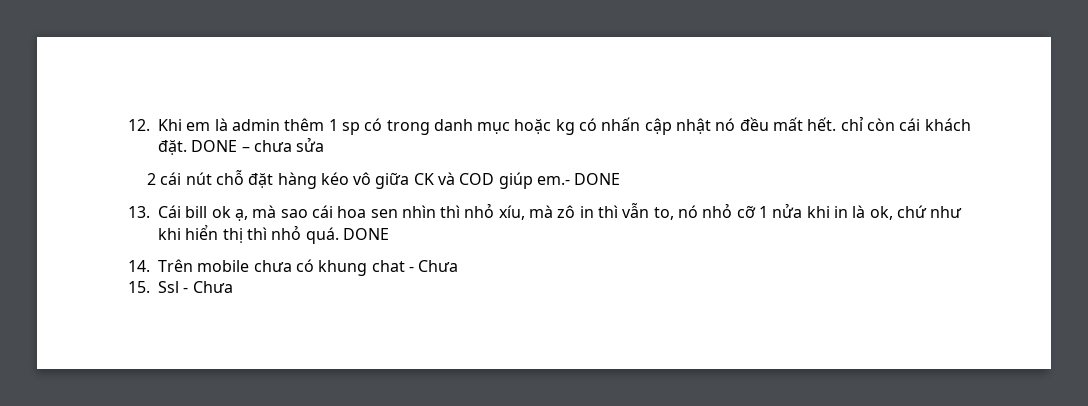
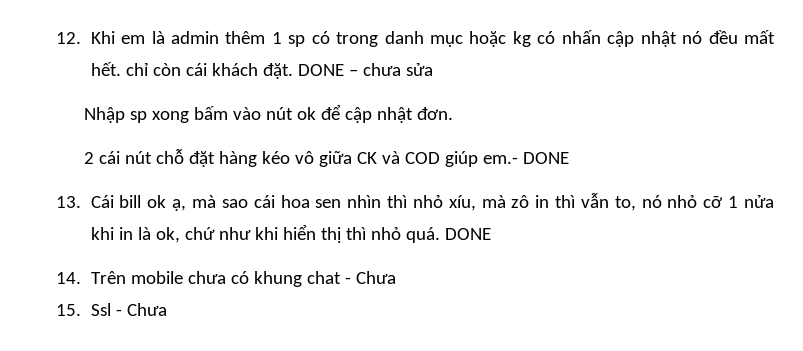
(325, 144) none -> [83,104,453,123] // Nhập sp xong bấm vào nút ok để cập nhật đơn.

